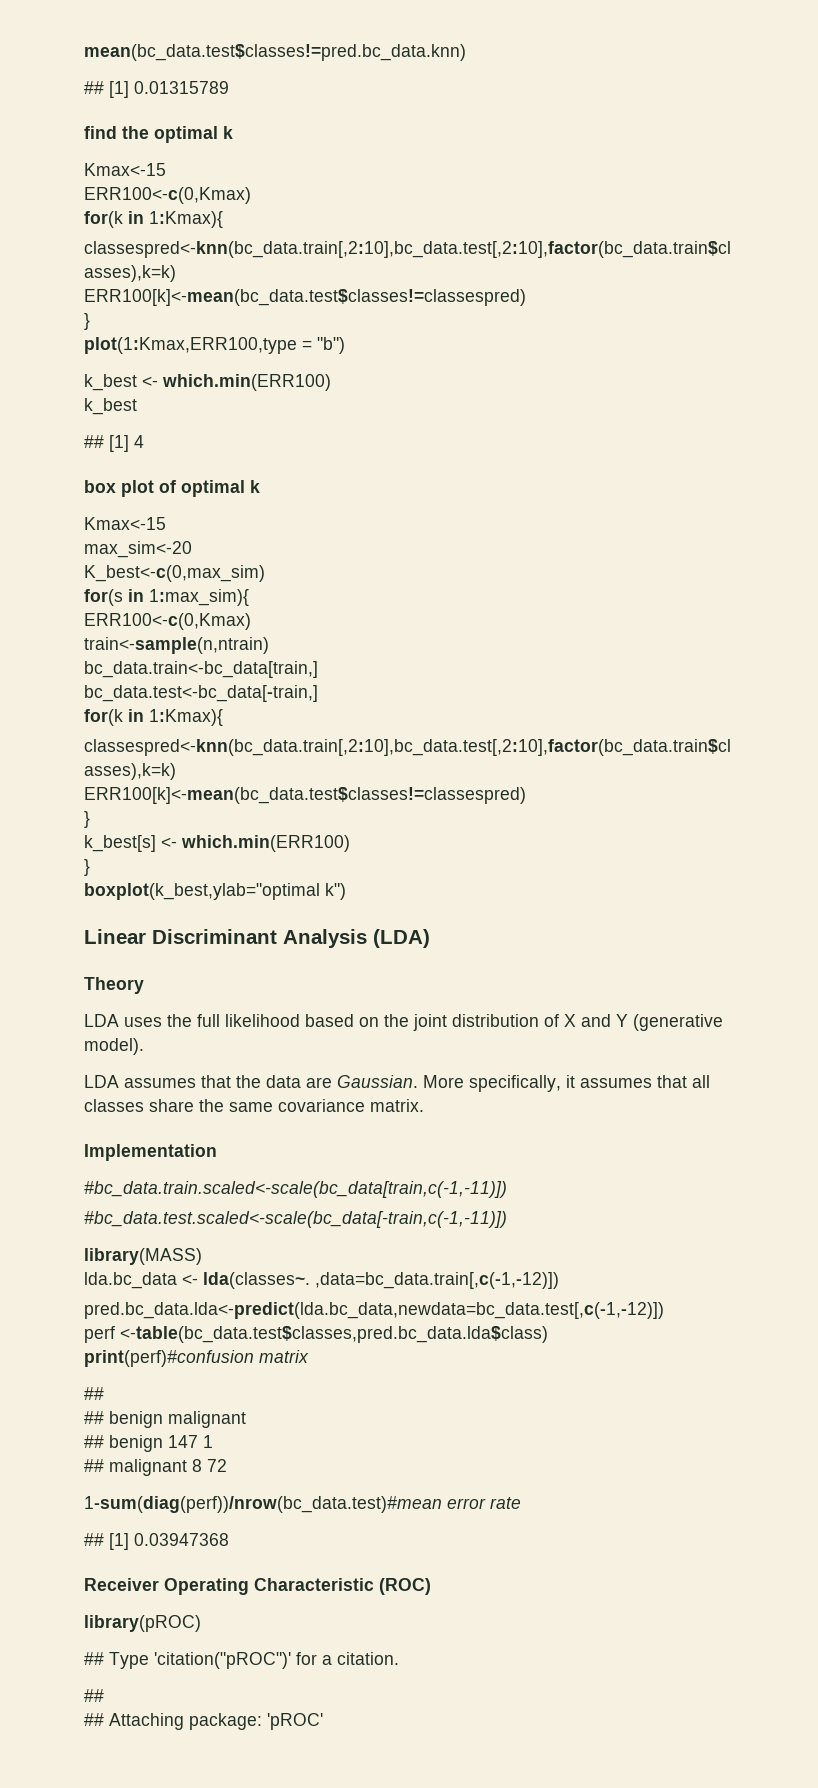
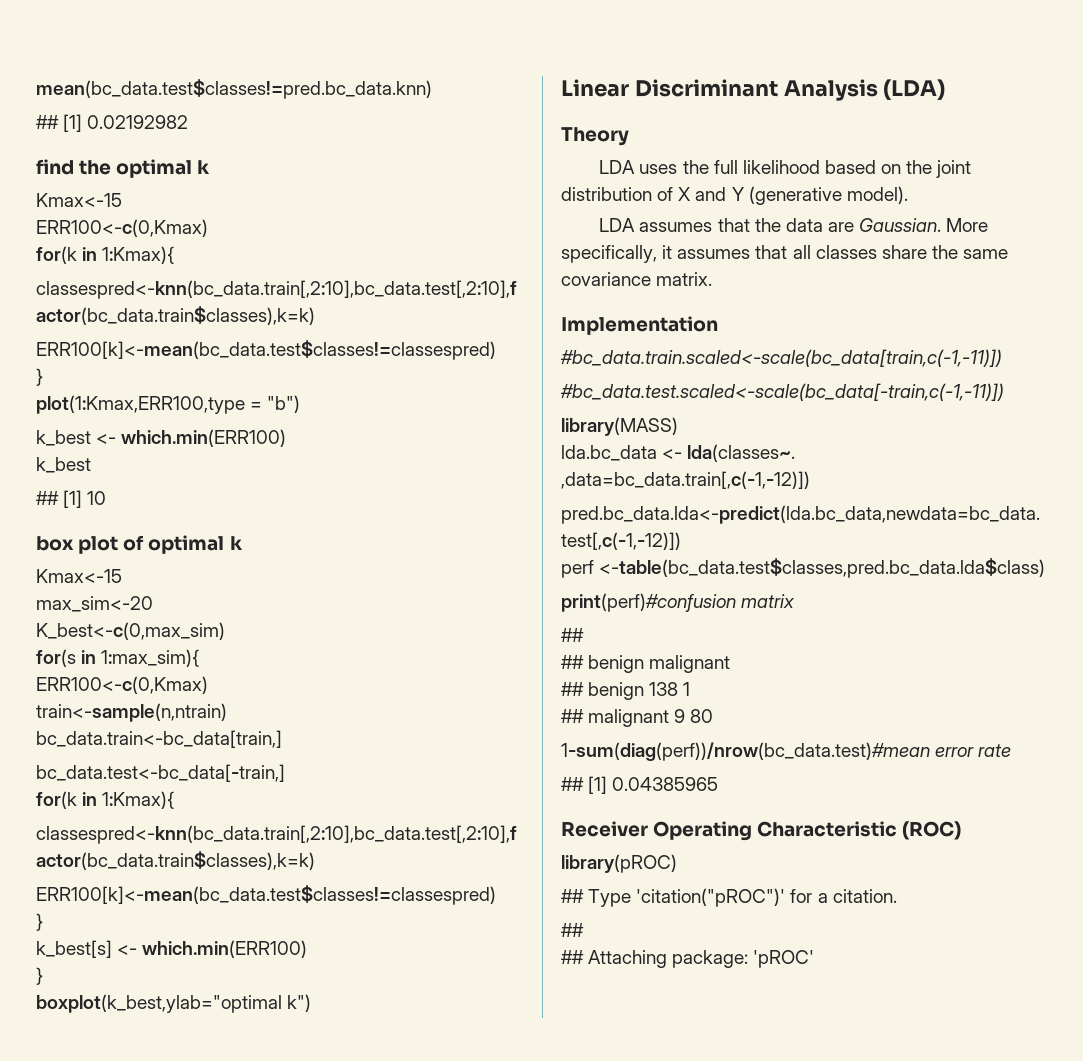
[134,81,229,94] 0.01315789 -> [87,115,189,129] 0.02192982
[134,435,144,448] 4 -> [87,491,107,505] 10
[168,1435,198,1448] 147 -> [649,682,679,696] 138
[192,1459,227,1472] 8 72 -> [674,709,714,723] 9 80
[134,1533,229,1546] 0.03947368 -> [612,777,719,791] 0.04385965

